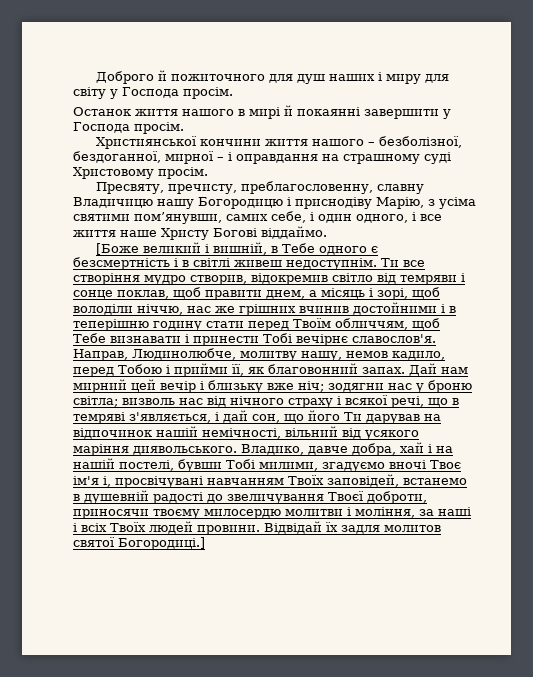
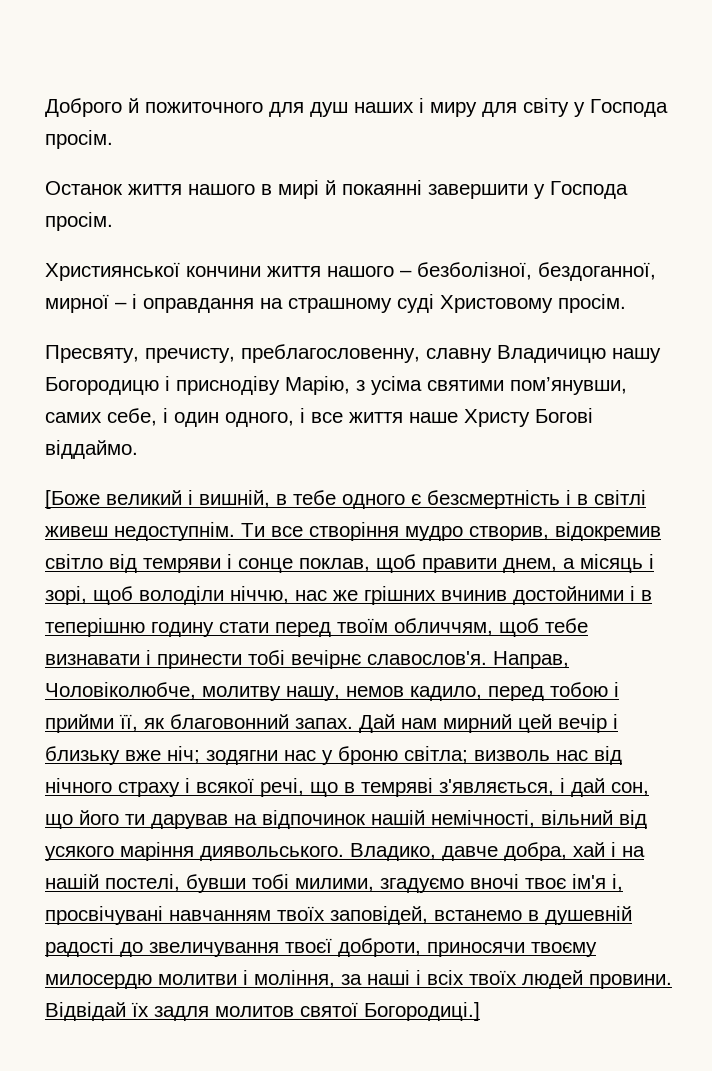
[282,243,316,253] Тебе -> [293,490,336,505] тебе
[293,318,331,328] Твоїм -> [337,618,388,633] твоїм
[73,333,106,343] Тебе -> [545,618,588,633] тебе
[263,333,292,343] Тобі -> [248,650,285,665] тобі
[132,348,236,360] Людинолюбче, -> [45,682,196,700] Чоловіколюбче,
[118,364,162,374] Тобою -> [550,682,608,697] тобою
[344,412,362,421] Ти -> [125,814,145,825] ти
[226,459,255,469] Тобі -> [252,874,289,889] тобі
[430,460,461,469] Твоє -> [525,878,566,889] твоє
[288,475,324,485] Твоїх -> [277,906,325,921] твоїх
[328,491,364,501] Твоєї -> [285,938,332,953] твоєї
[110,522,146,532] Твоїх -> [469,970,517,985] твоїх

